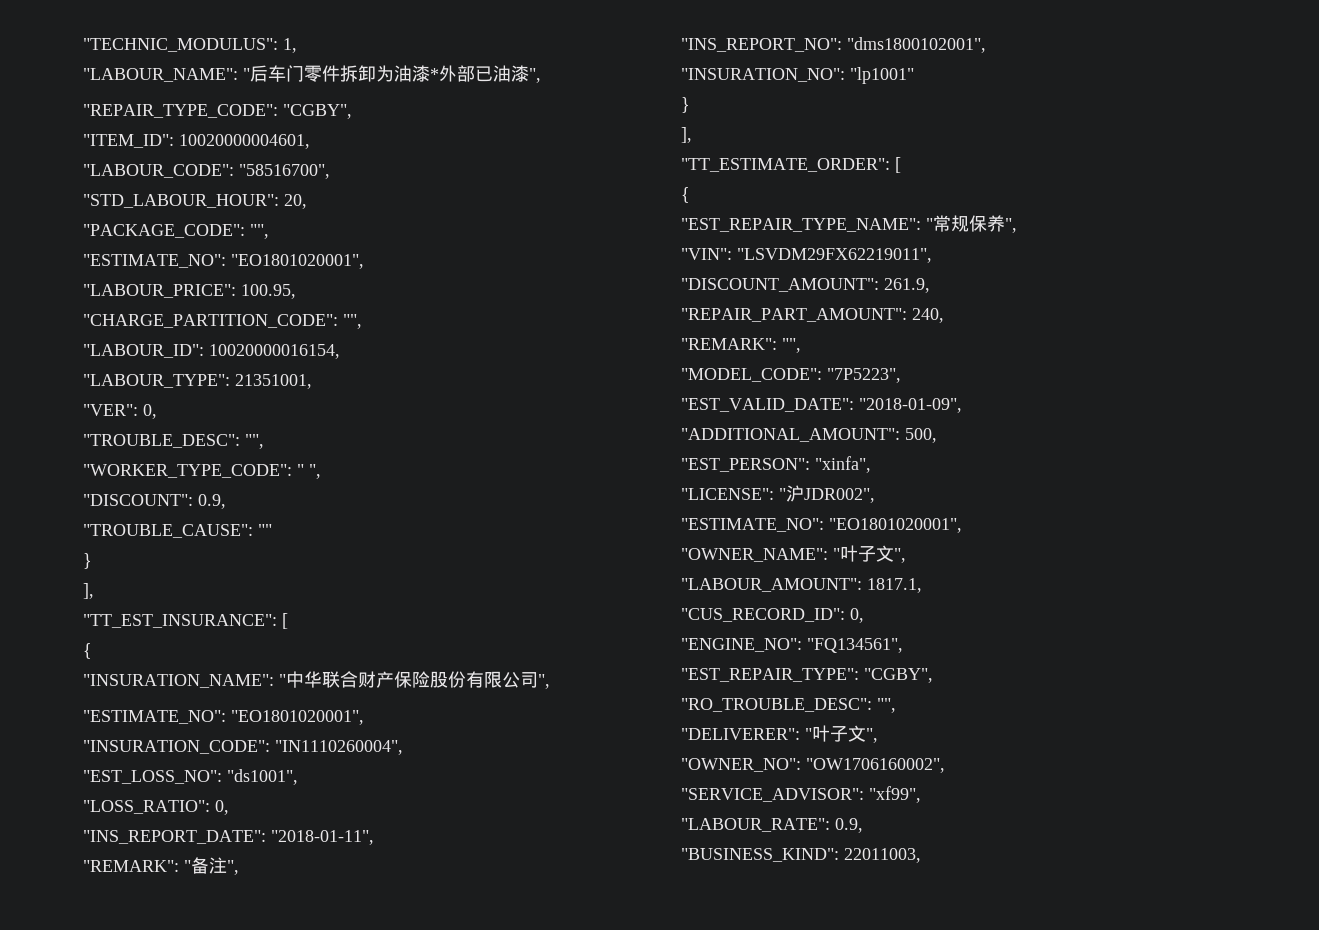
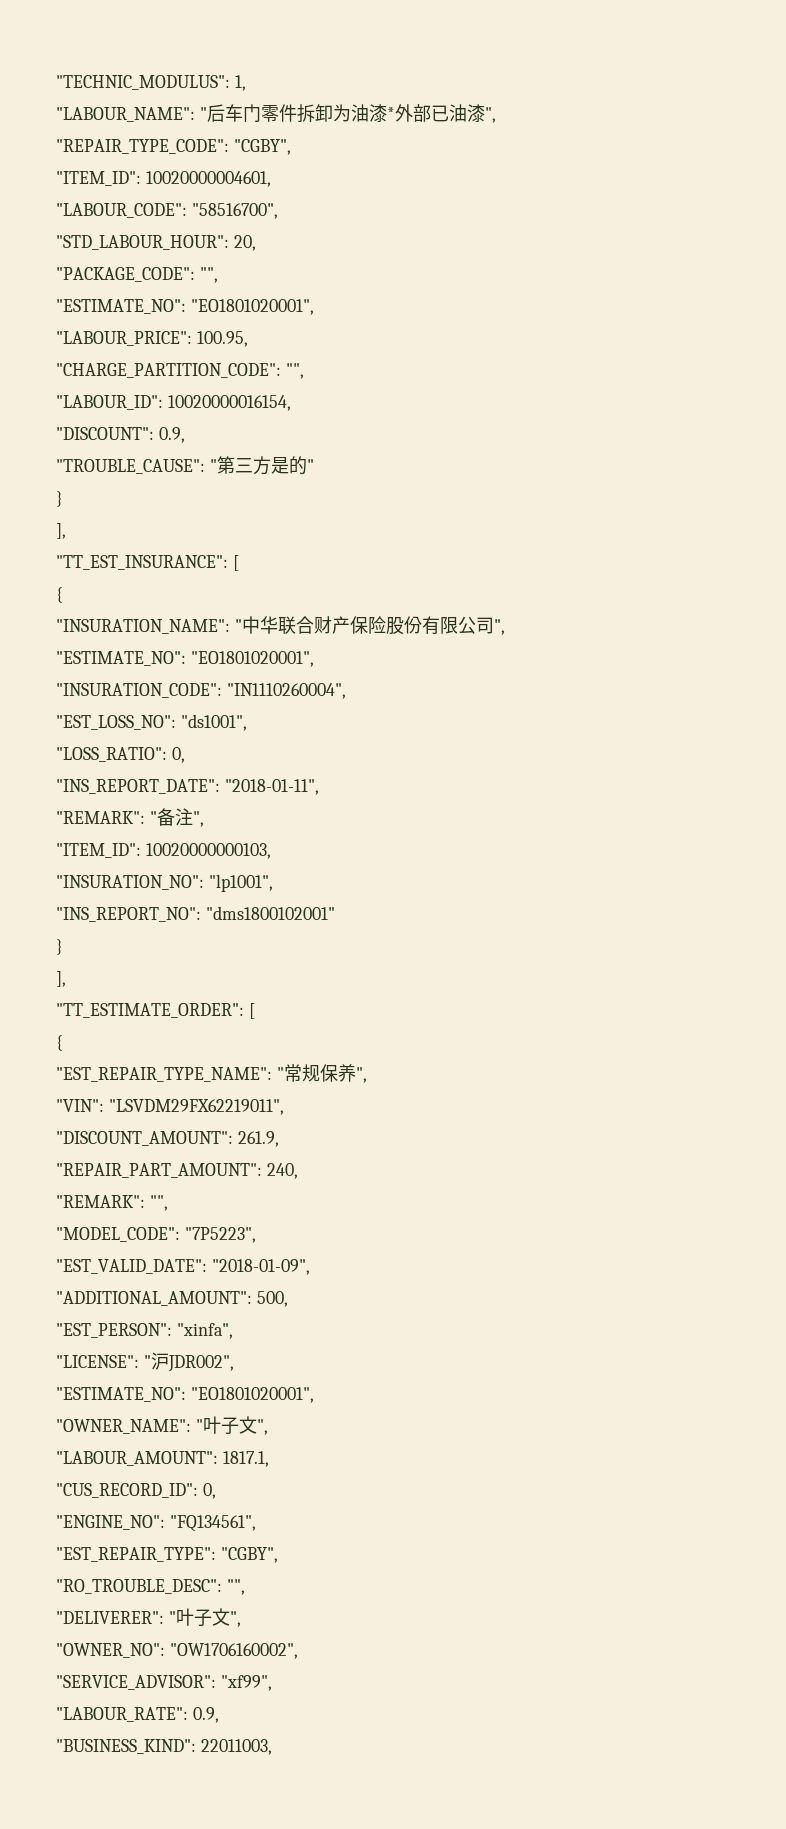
[83,374,312,389] [83,404,157,419] [83,434,264,449] [83,464,321,479] // "LABOUR_TYPE": 21351001, // "VER": 0, // "TROUBLE_DESC": "", // "WORKER_TYPE_CODE": " ", -> (291, 403) none
[258,524,272,536] "" -> [209,456,314,475] "第三方是的"
[681,37,986,53] "INS_REPORT_NO": "dms1800102001", -> [56,843,271,859] "ITEM_ID": 10020000000103,
[850,67,914,84] "lp1001" -> [208,874,273,892] [56,906,335,922] "lp1001", // "INS_REPORT_NO": "dms1800102001"

